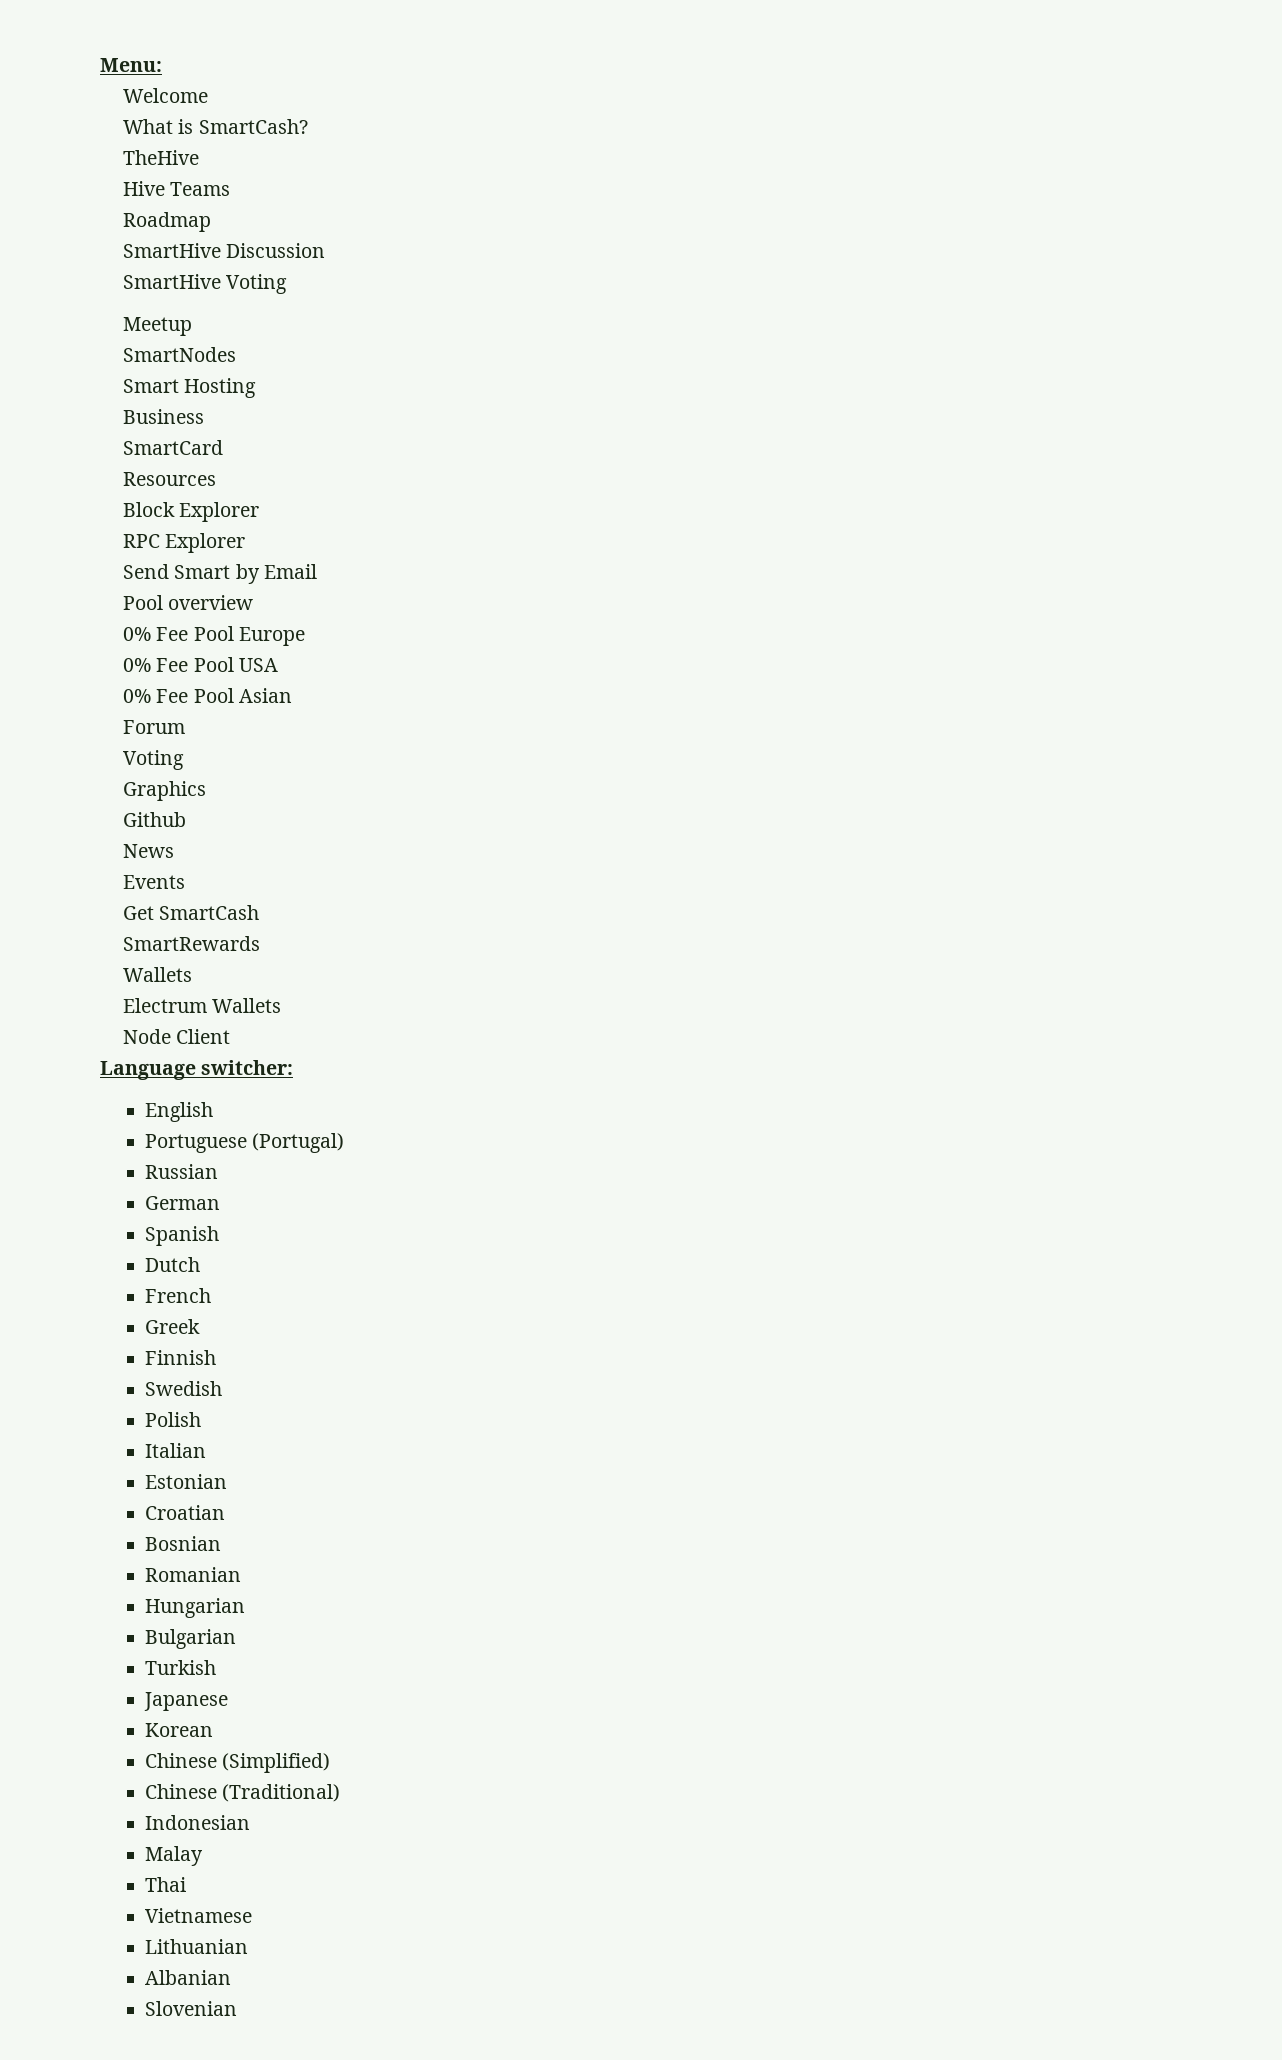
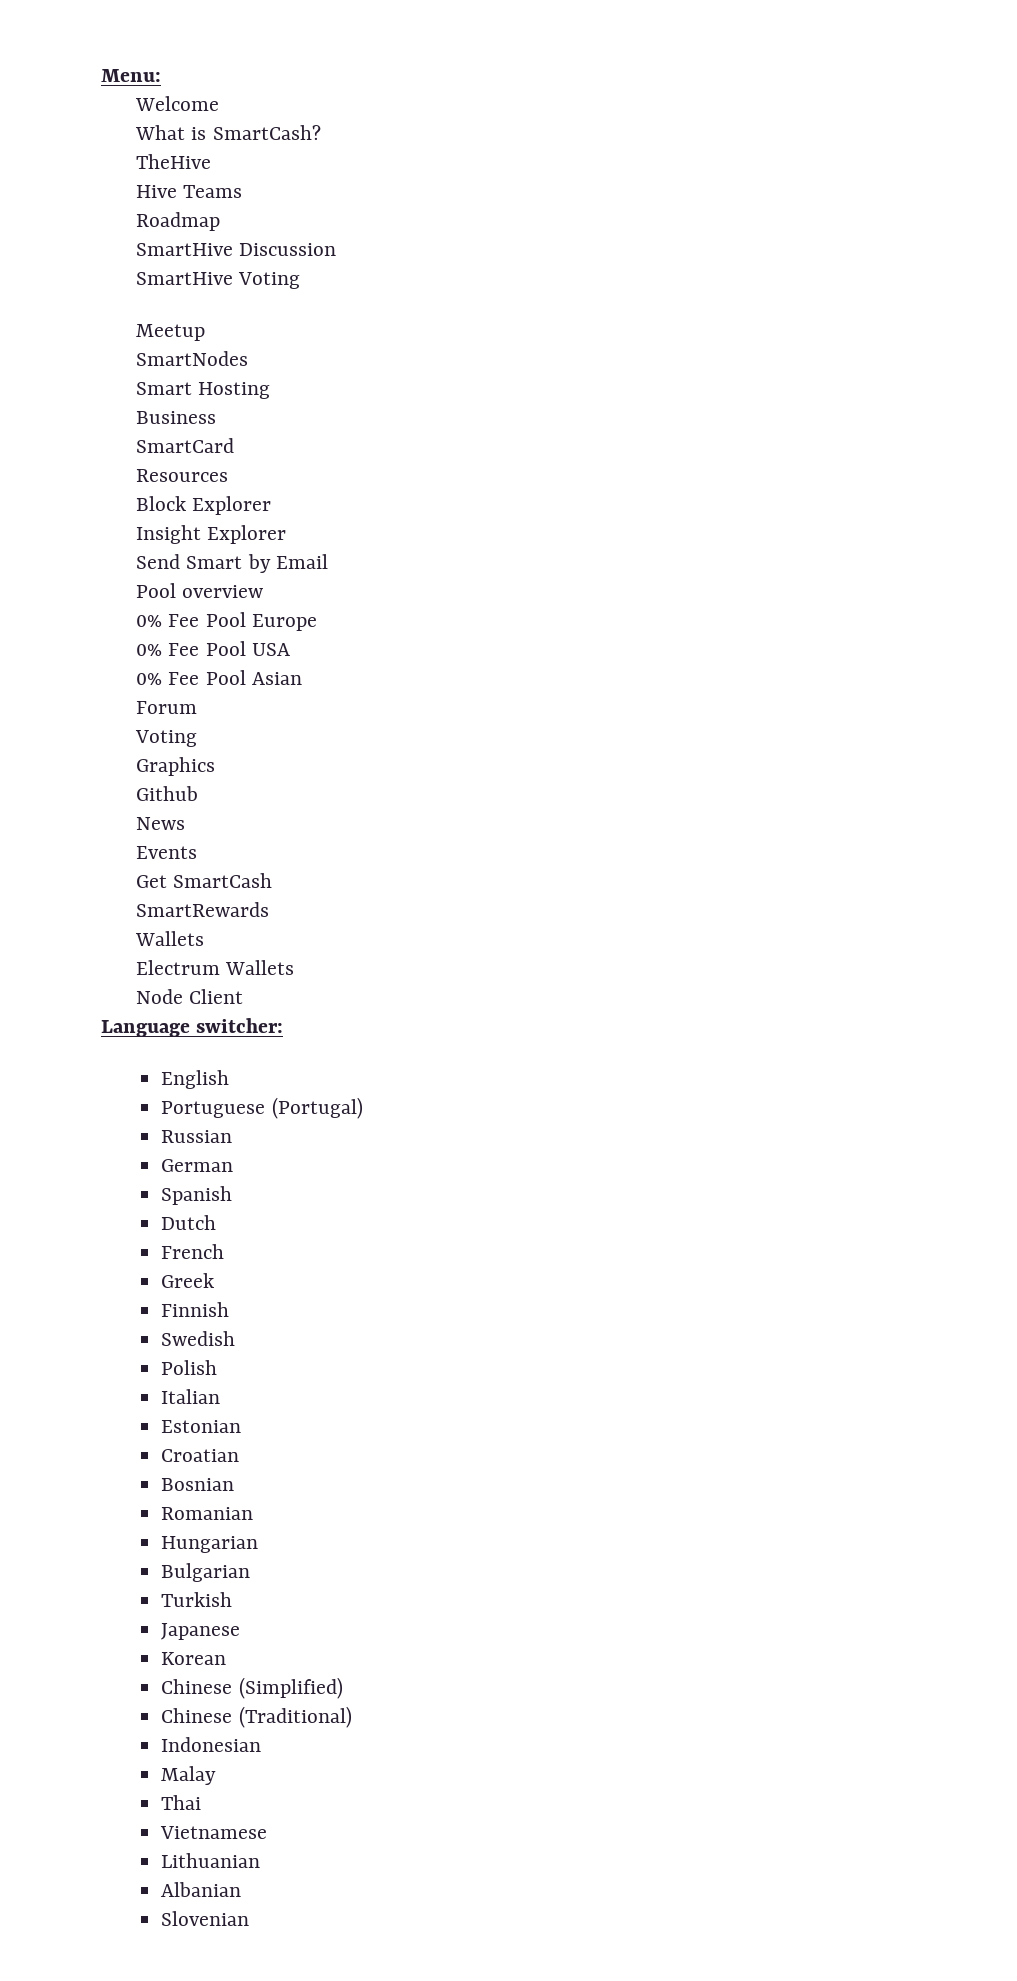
[123,534,161,548] RPC -> [136,525,202,544] Insight

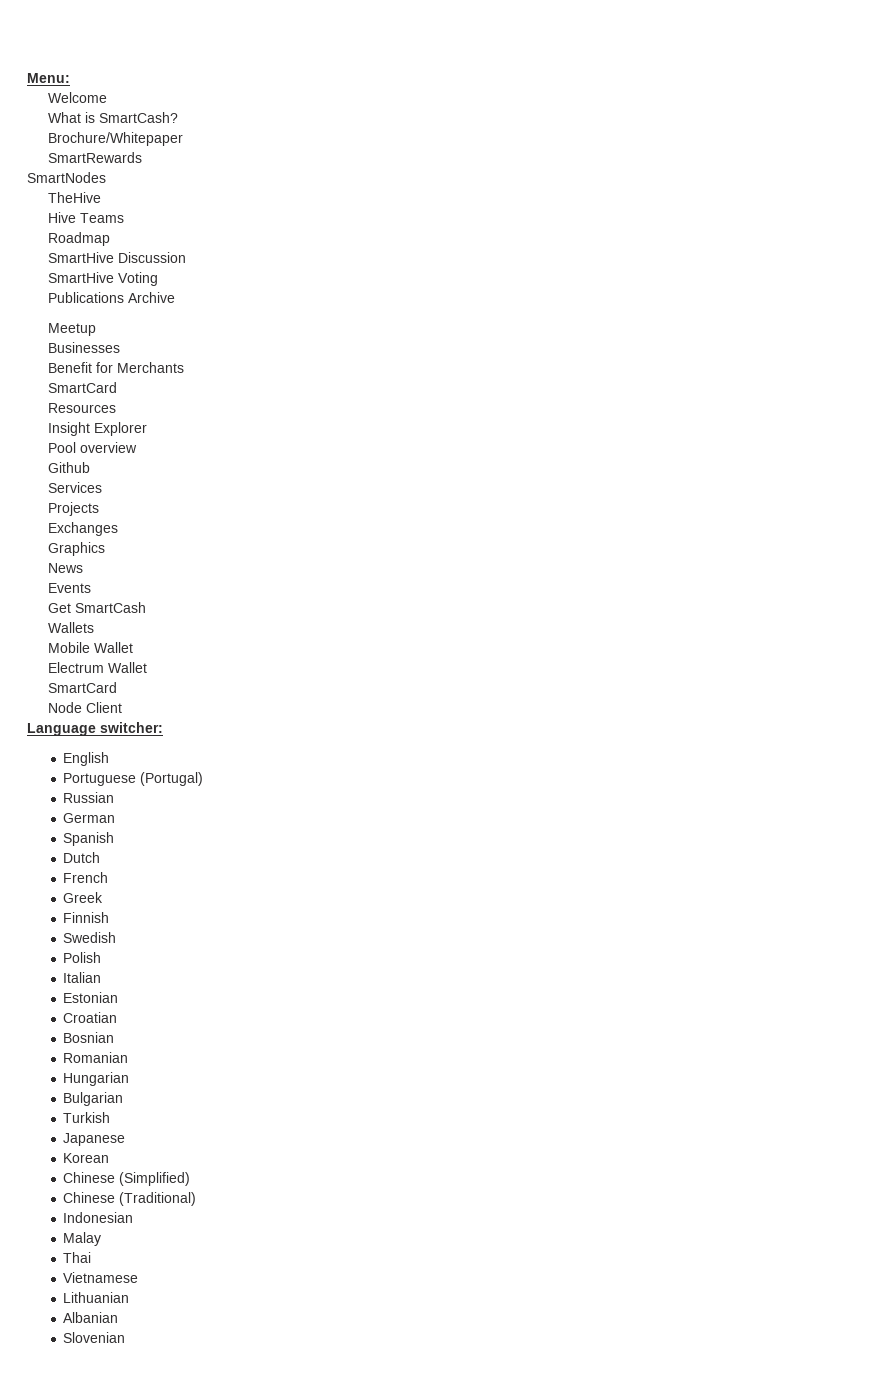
(321, 132) none -> [47,132,183,146] [47,152,142,163] [27,172,106,183] // Brochure/Whitepaper // SmartRewards // SmartNodes
(301, 280) none -> [47,292,175,303] // Publications Archive
[136,351,249,366] [136,382,271,399] [136,411,217,424] SmartNodes // Smart Hosting // Business -> [47,342,120,353] [47,362,184,373] Businesses // Benefit for Merchants
[136,496,272,515] // Block Explorer -> (116, 408) none
[136,554,328,573] [136,583,264,598] [136,612,317,631] [136,641,290,656] [136,670,302,685] [136,701,198,714] [135,730,198,747] Send Smart by Email // Pool overview // 0% Fee Pool Europe // 0% Fee Pool USA // 0% Fee Pool Asian // Forum // Voting -> [47,442,137,453] [47,462,90,473] [47,482,102,493] [47,502,99,516] [47,522,118,536] Pool overview // Github // Services // Projects // Exchanges
[136,786,199,801] // Github -> (105, 549) none
[136,902,270,917] [135,931,205,946] // SmartRewards // Wallets -> [47,622,94,633] [47,642,133,653] // Wallets // Mobile Wallet
[225,960,295,975] Wallets -> [107,662,147,673] [47,682,117,693] Wallet // SmartCard

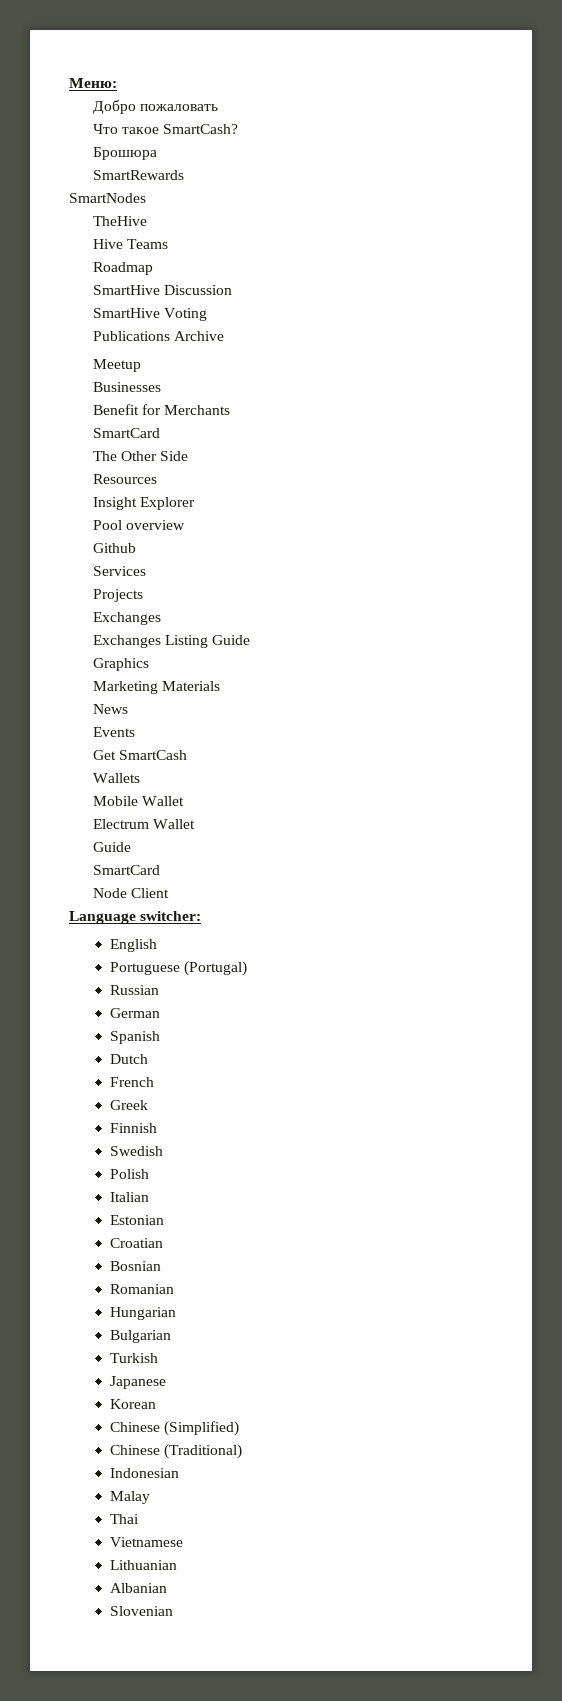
[27,73,70,83] [47,92,107,103] [47,112,95,123] Menu: // Welcome // What is -> [69,78,117,88] [92,100,218,114] [92,124,159,134] Меню: // Добро пожаловать // Что такое
[47,132,183,146] Brochure/Whitepaper -> [92,147,157,160] Брошюра
(117, 387) none -> [92,451,188,461] // The Other Side
(118, 529) none -> [92,635,250,648] // Exchanges Listing Guide
(105, 549) none -> [92,681,220,694] // Marketing Materials
(147, 667) none -> [92,842,131,852] // Guide

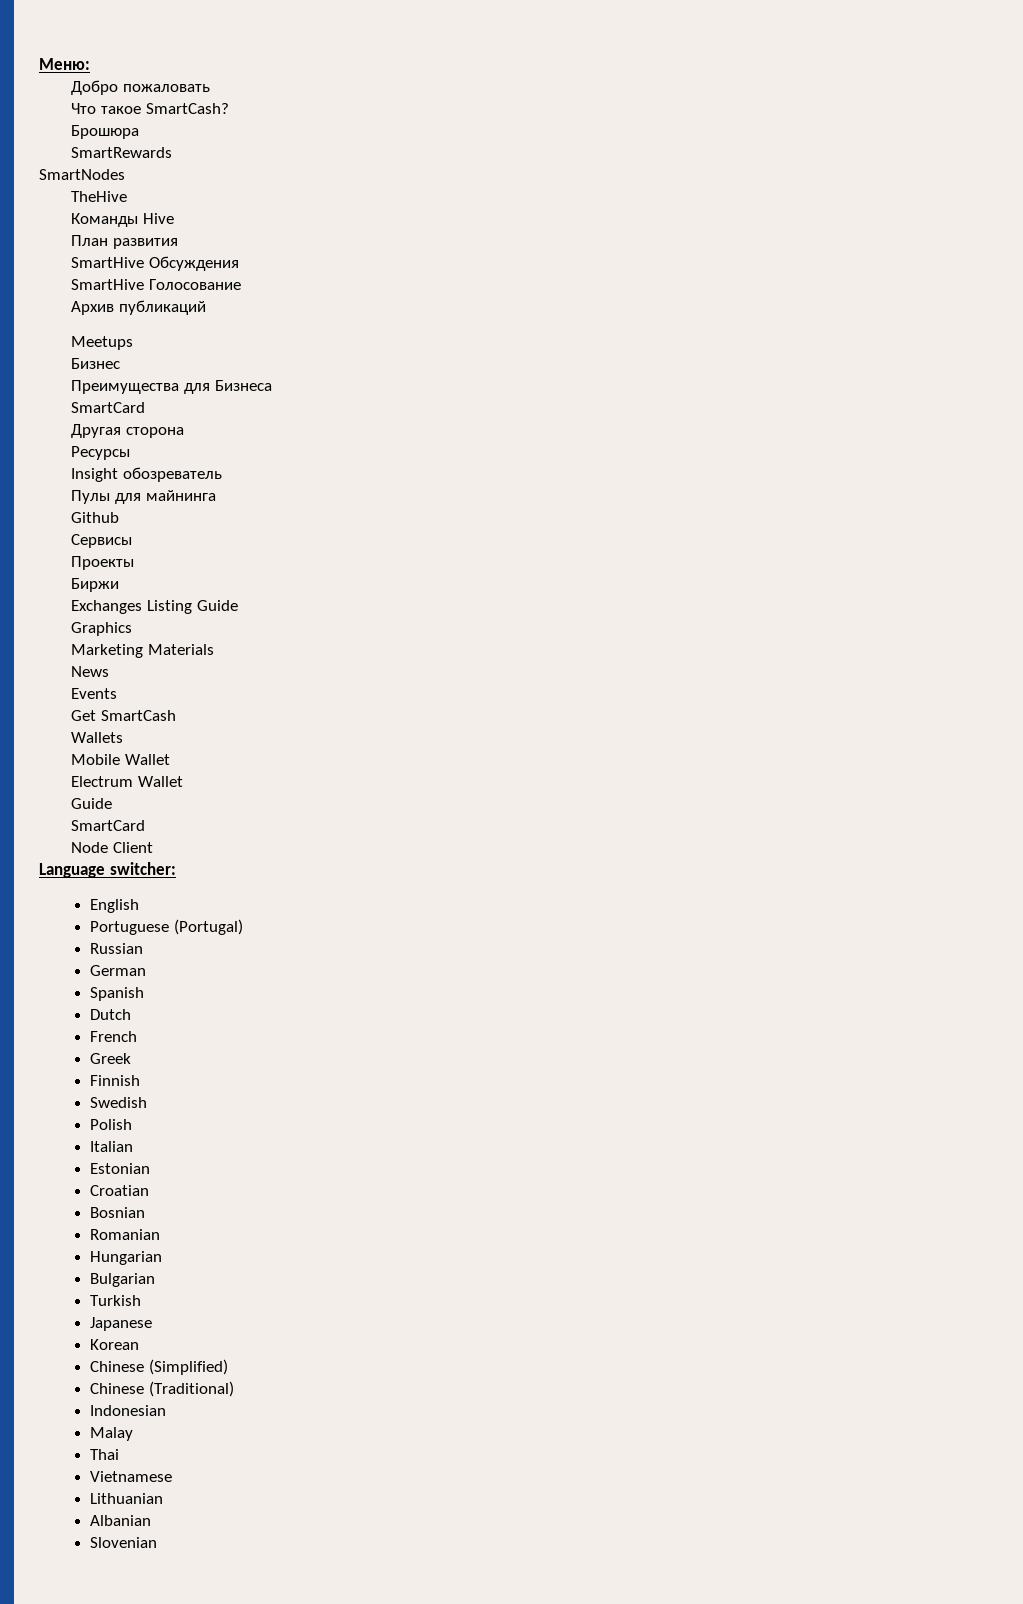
(147, 221) none -> [71,213,139,227] Команды
[126,239,168,249] [92,262,153,275] [92,285,232,295] [92,308,207,321] [92,331,224,341] [92,359,141,372] [92,382,161,392] [92,404,230,415] [92,428,160,438] [92,451,188,461] [92,474,157,484] [92,497,195,510] [92,520,185,530] [92,543,136,553] [92,566,146,576] [92,589,143,602] [92,612,161,625] Teams // Roadmap // SmartHive Discussion // SmartHive Voting // Publications Archive // Meetup // Businesses // Benefit for Merchants // SmartCard // The Other Side // Resources // Insight Explorer // Pool overview // Github // Services // Projects // Exchanges -> [71,235,178,249] [71,256,239,271] [71,279,241,290] [71,300,206,315] [71,336,134,350] [71,358,121,369] [71,380,272,394] [71,402,146,413] [71,424,184,438] [71,446,131,460] [71,467,222,482] [71,490,216,504] [71,512,120,523] [71,534,133,548] [71,556,135,570] [71,578,120,592] // План развития // SmartHive Обсуждения // SmartHive Голосование // Архив публикаций // Meetups // Бизнес // Преимущества для Бизнеса // SmartCard // Другая сторона // Ресурсы // Insight обозреватель // Пулы для майнинга // Github // Сервисы // Проекты // Биржи

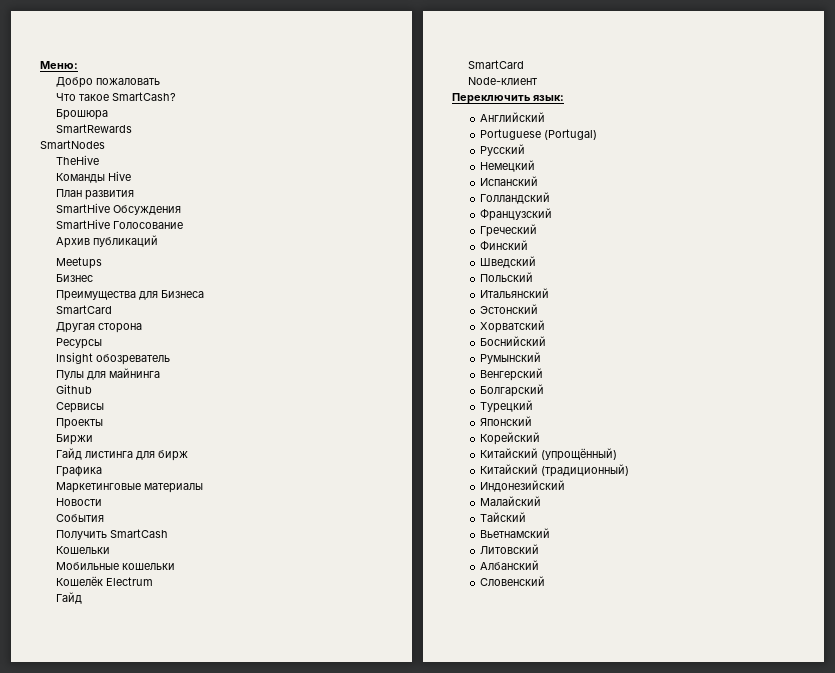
[71,600,238,614] [71,622,133,636] [71,644,214,658] [71,666,110,677] [71,688,118,699] [71,710,176,721] [71,732,124,743] [71,754,170,765] Exchanges Listing Guide // Graphics // Marketing Materials // News // Events // Get SmartCash // Wallets // Mobile Wallet // -> [55,448,188,461] [55,466,102,477] [55,482,203,493] [55,498,102,506] [55,514,104,522] [55,529,168,540] [55,546,110,554] [55,562,175,570] [55,576,103,586] Гайд листинга для бирж // Графика // Маркетинговые материалы // Новости // События // Получить SmartCash // Кошельки // Мобильные кошельки // Кошелёк
[137,776,183,787] [71,798,113,809] [71,820,146,831] [71,842,153,853] [39,862,176,878] [90,899,140,913] [90,919,243,935] [90,943,144,954] [90,965,147,976] [90,987,145,1001] [90,1009,132,1020] [90,1031,138,1042] [90,1053,132,1064] [90,1075,141,1086] [90,1097,148,1108] [90,1119,133,1130] [90,1141,134,1152] [90,1163,151,1174] [90,1185,150,1196] [90,1207,146,1218] [90,1229,161,1240] [90,1251,163,1265] [90,1273,156,1287] [90,1295,142,1306] [90,1317,153,1331] [90,1339,140,1350] [90,1359,228,1375] [90,1381,234,1397] [90,1405,167,1416] [90,1427,134,1441] [90,1449,120,1460] [90,1471,173,1482] [90,1493,164,1504] [90,1515,152,1526] [90,1537,158,1548] Wallet // Guide // SmartCard // Node Client // Language switcher: // English // Portuguese (Portugal) // Russian // German // Spanish // Dutch // French // Greek // Finnish // Swedish // Polish // Italian // Estonian // Croatian // Bosnian // Romanian // Hungarian // Bulgarian // Turkish // Japanese // Korean // Chinese (Simplified) // Chinese (Traditional) // Indonesian // Malay // Thai // Vietnamese // Lithuanian // Albanian // Slovenian -> [55,592,82,604] [467,60,524,69] [467,77,538,85] [452,93,564,104] [479,112,545,122] [479,129,597,140] [479,144,525,156] [479,160,535,172] [479,176,538,186] [479,192,550,204] [479,208,552,221] [479,224,537,237] [479,240,528,250] [479,256,536,268] [479,272,533,282] [479,288,549,298] [479,304,538,314] [479,320,545,333] [479,336,546,346] [479,352,541,364] [479,368,543,381] [479,384,544,397] [479,400,533,413] [479,416,532,426] [479,432,540,445] [479,448,617,461] [479,464,629,477] [479,480,565,492] [479,496,541,506] [479,512,526,522] [479,528,550,538] [479,544,539,554] [479,560,539,570] [479,576,545,586] // Гайд // SmartCard // Node-клиент // Переключить язык: // Английский // Portuguese (Portugal) // Русский // Немецкий // Испанский // Голландский // Французский // Греческий // Финский // Шведский // Польский // Итальянский // Эстонский // Хорватский // Боснийский // Румынский // Венгерский // Болгарский // Турецкий // Японский // Корейский // Китайский (упрощённый) // Китайский (традиционный) // Индонезийский // Малайский // Тайский // Вьетнамский // Литовский // Албанский // Словенский

